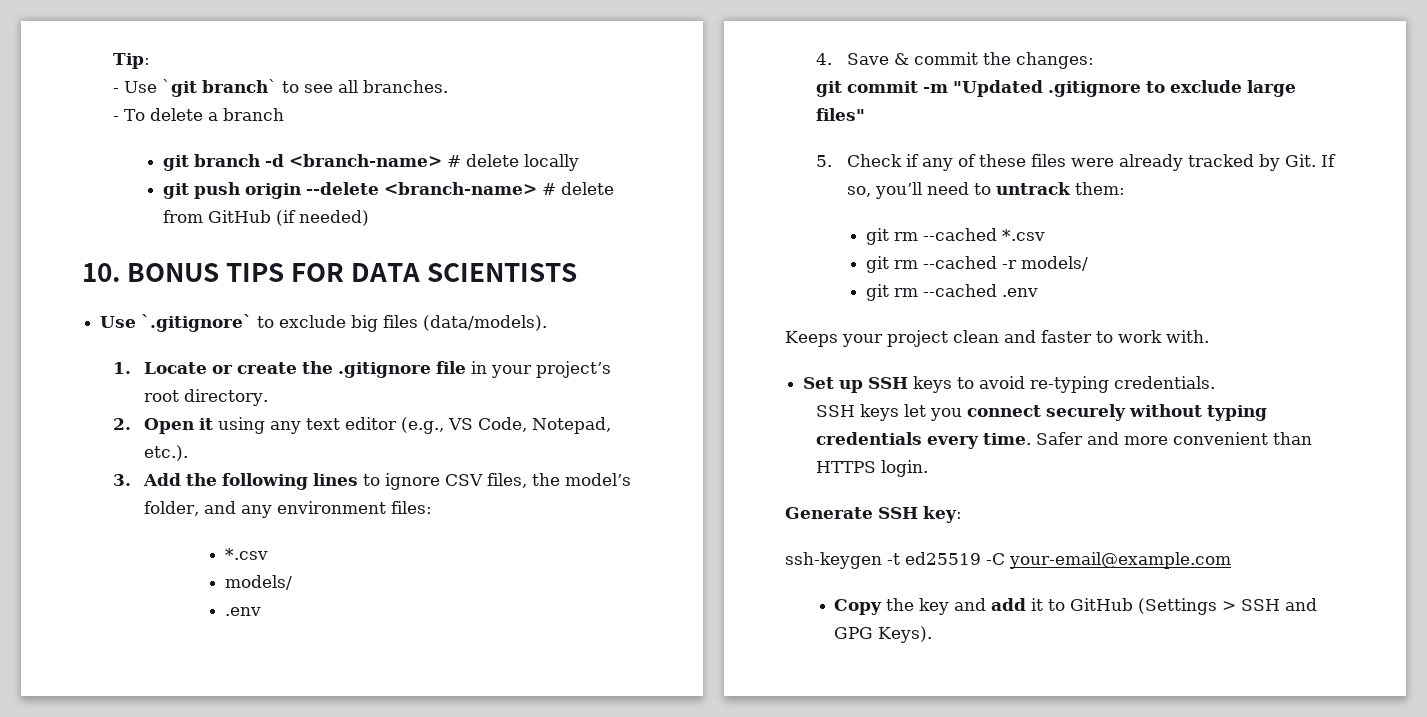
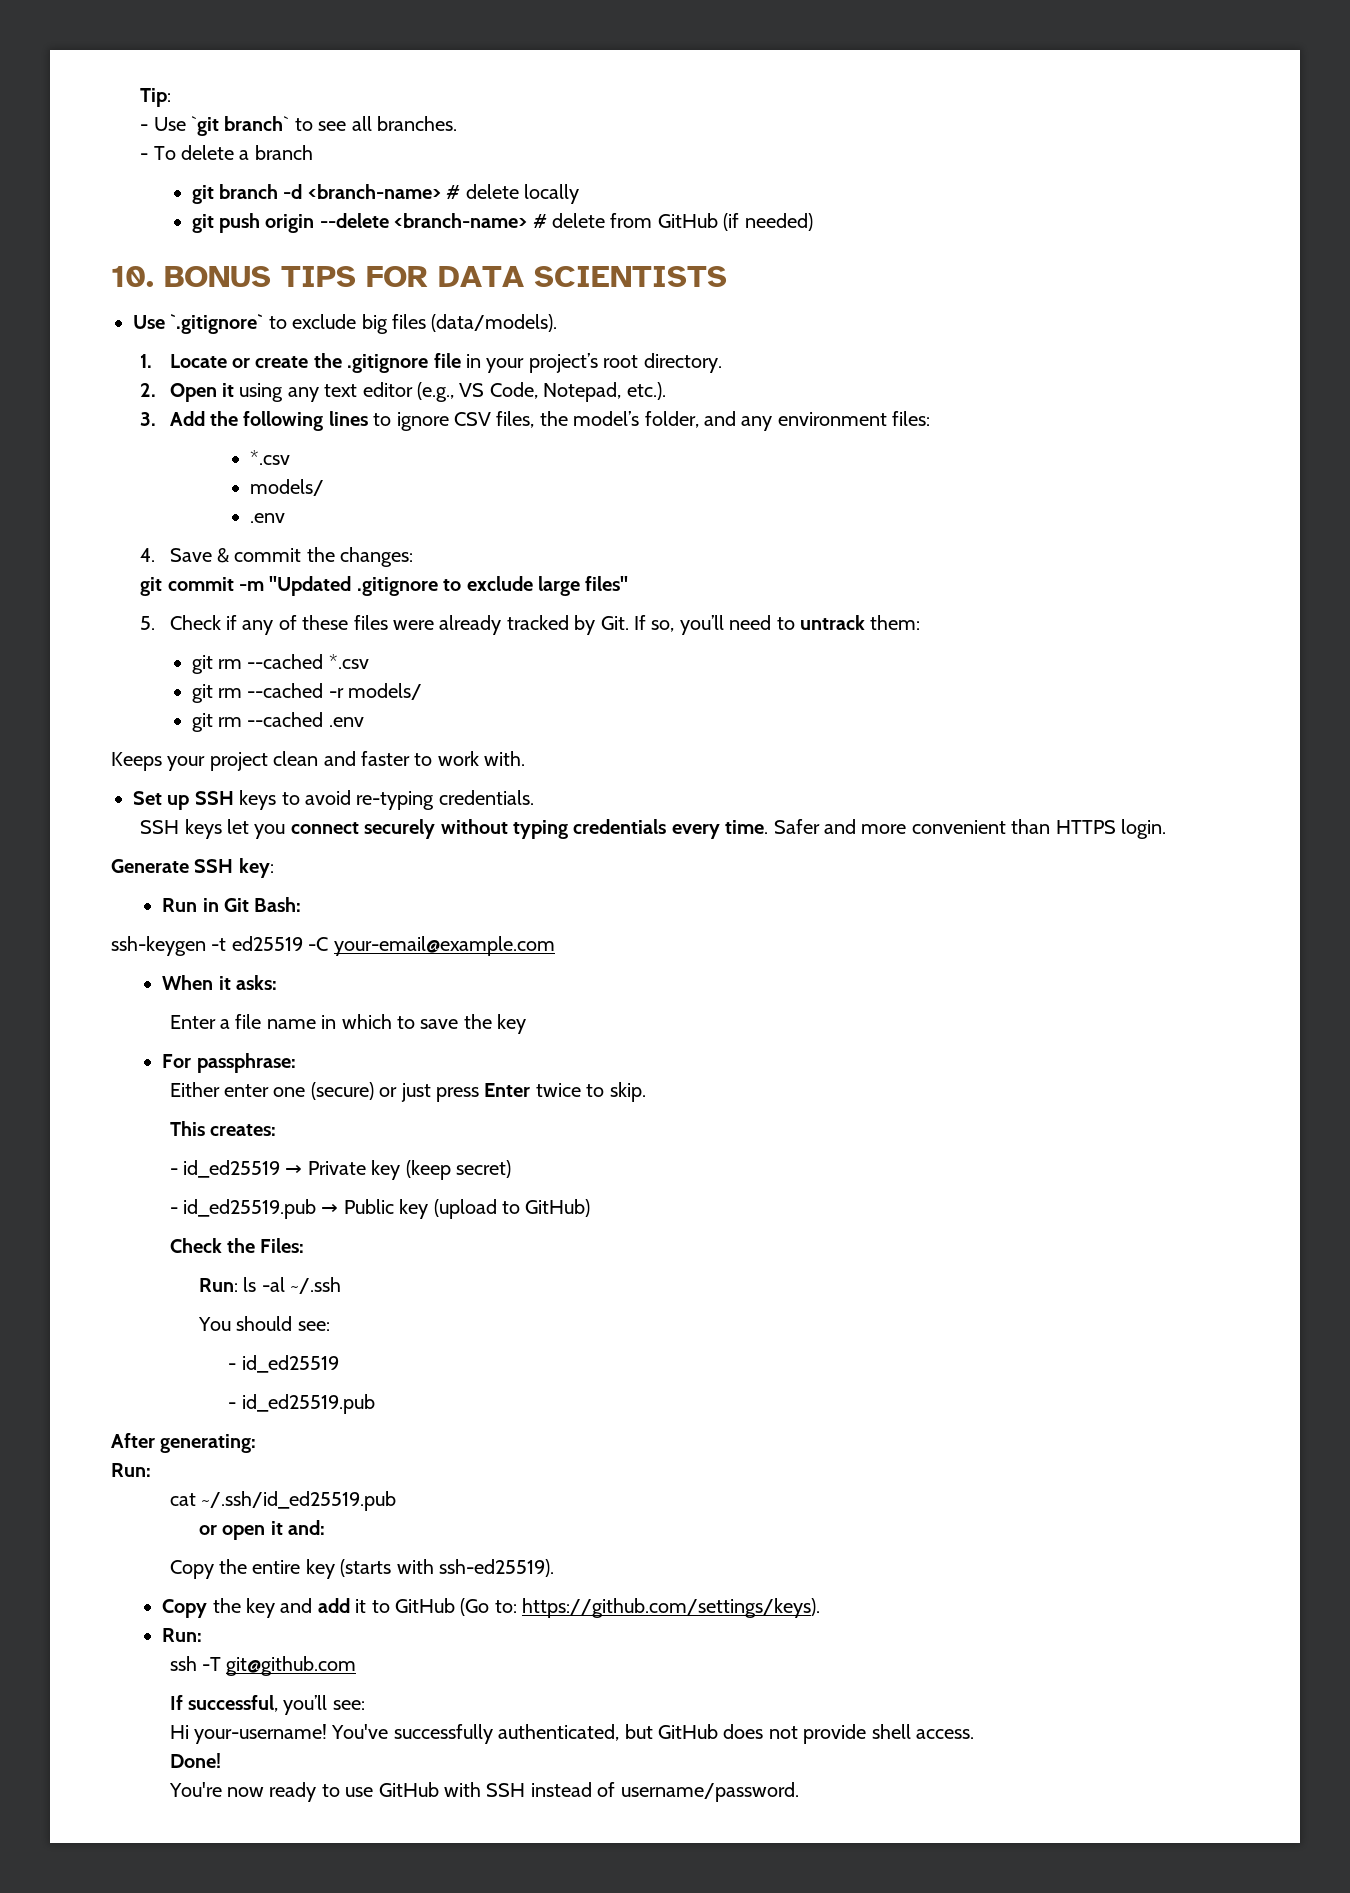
(962, 514) none -> [162,897,302,912] // Run in Git Bash:
(1231, 560) none -> [162,975,278,990] [169,1014,527,1034] [162,1053,296,1073] [169,1082,646,1102] [169,1121,276,1136] [169,1160,511,1180] [169,1199,591,1219] [169,1238,305,1253] [198,1277,342,1294] [197,1316,330,1331] [228,1355,339,1373] [228,1394,375,1414] [111,1433,257,1453] [111,1463,151,1477] [169,1491,396,1511] [198,1520,326,1540] [169,1559,554,1579] // When it asks: // Enter a file name in which to save the key // For passphrase: // Either enter one (secure) or just press Enter twice to skip. // This creates: // - id_ed25519 → Private key (keep secret) // - id_ed25519.pub → Public key (upload to GitHub) // Check the Files: // Run: ls -al ~/.ssh // You should see: // - id_ed25519 // - id_ed25519.pub // After generating: // Run: // cat ~/.ssh/id_ed25519.pub // or open it and: // Copy the entire key (starts with ssh-ed25519).
[1138,598,1318,615] [834,626,933,643] (Settings > SSH and GPG Keys). -> [460,1598,821,1618] [162,1628,203,1642] [169,1656,357,1676] [169,1695,365,1715] [169,1724,974,1744] [169,1753,221,1768] [168,1782,799,1802] (Go to: https://github.com/settings/keys). // Run: // ssh -T git@github.com // If successful, you’ll see: // Hi your-username! You've successfully authenticated, but GitHub does not provide shell access. // Done! // You're now ready to use GitHub with SSH instead of username/password.

